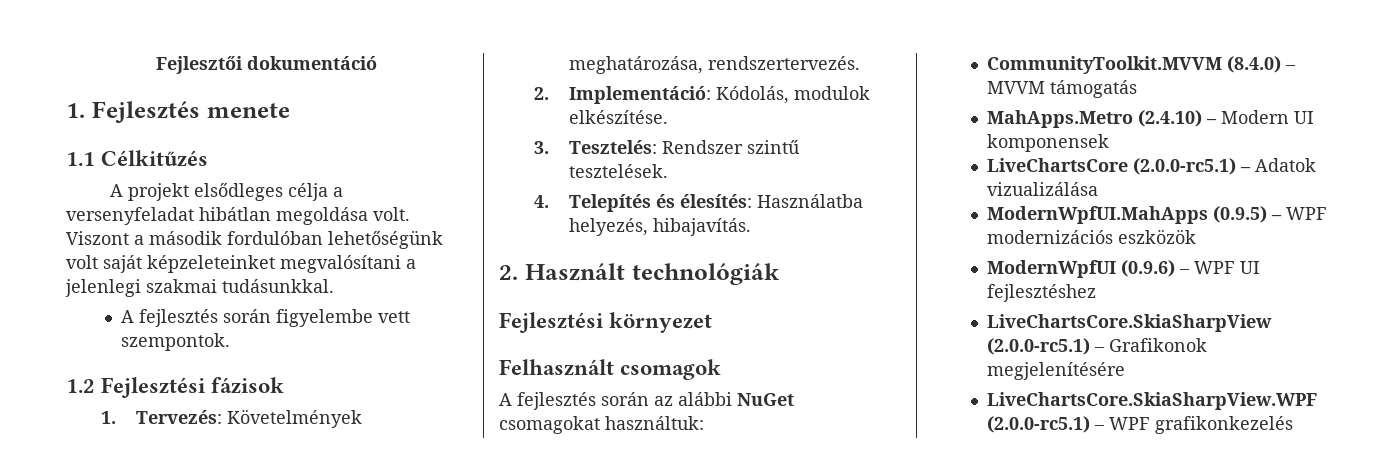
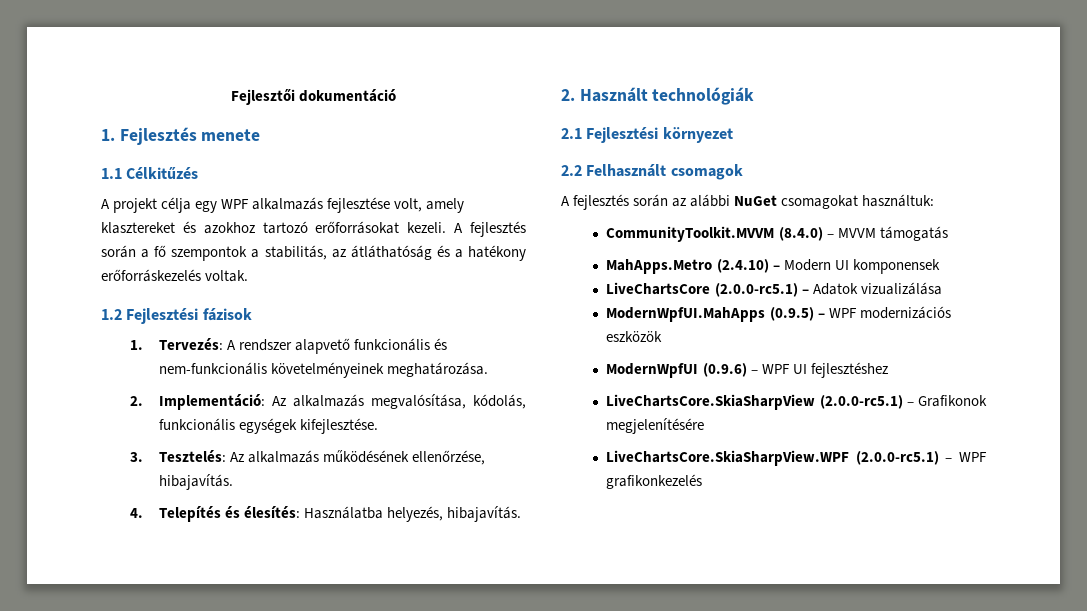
[193,183,343,201] [66,207,410,225] [66,230,443,249] [66,255,416,273] [65,279,334,297] [120,309,410,327] [120,333,230,351] elsődleges célja a versenyfeladat hibátlan megoldása volt. Viszont a második fordulóban lehetőségünk volt saját képzeleteinket megvalósítani a jelenlegi szakmai tudásunkkal. // A fejlesztés során figyelembe vett szempontok. -> [161,197,465,213] [101,221,527,237] [101,245,526,261] [101,269,249,282] célja egy WPF alkalmazás fejlesztése volt, amely klasztereket és azokhoz tartozó erőforrásokat kezeli. A fejlesztés során a fő szempontok a stabilitás, az átláthatóság és a hatékony erőforráskezelés voltak.
[227,409,363,428] [569,56,861,74] [534,86,871,104] [569,110,669,124] [534,140,801,154] [569,164,669,178] Követelmények meghatározása, rendszertervezés. // 2. Implementáció: Kódolás, modulok elkészítése. // 3. Tesztelés: Rendszer szintű tesztelések. -> [226,338,448,354] [158,362,489,378] [129,394,526,410] [158,418,379,434] [129,450,486,465] [158,474,233,490] A rendszer alapvető funkcionális és nem-funkcionális követelményeinek meghatározása. // 2. Implementáció: Az alkalmazás megvalósítása, kódolás, funkcionális egységek kifejlesztése. // 3. Tesztelés: Az alkalmazás működésének ellenőrzése, hibajavítás.
(780, 274) none -> [561,128,582,139] 2.1
(713, 322) none -> [561,165,582,176] 2.2

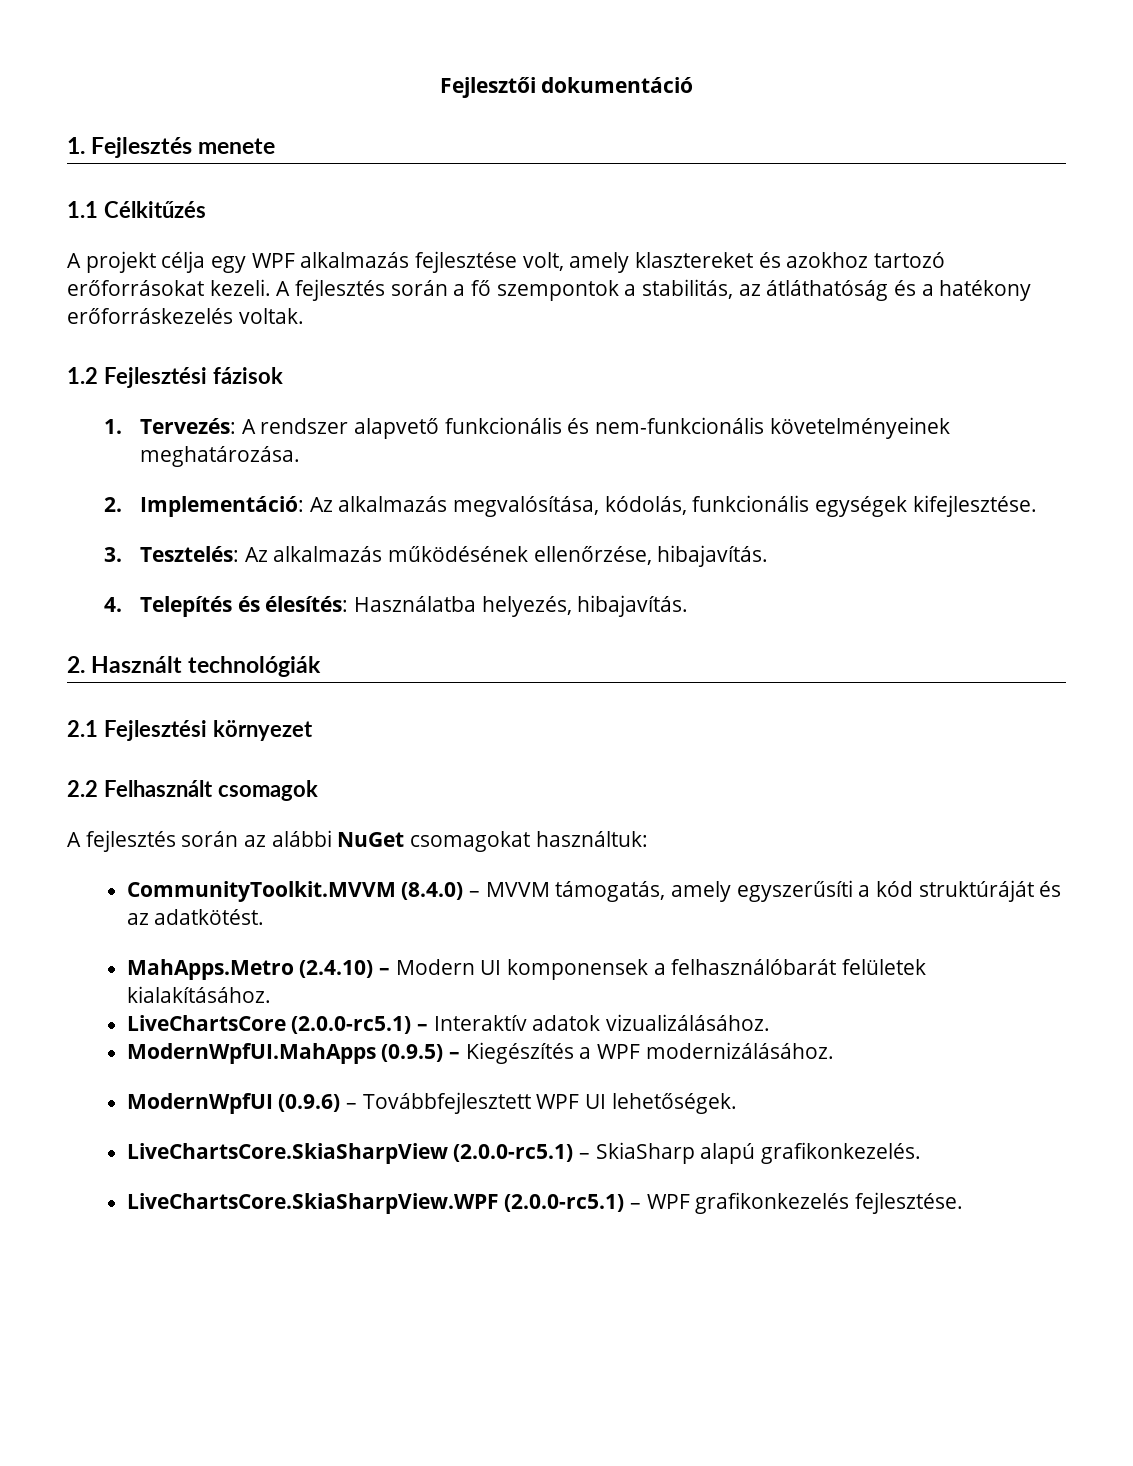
[879,226,948,241] támogatás -> [555,880,1062,902] [126,909,265,925] támogatás, amely egyszerűsíti a kód struktúráját és az adatkötést.
(940, 266) none -> [653,959,926,975] [126,986,271,1003] a felhasználóbarát felületek kialakításához.
[812,282,942,295] Adatok vizualizálása -> [433,1014,770,1031] Interaktív adatok vizualizálásához.
[828,306,951,319] [606,331,663,342] WPF modernizációs eszközök -> [465,1042,834,1064] Kiegészítés a WPF modernizálásához.
(758, 372) none -> [362,1092,531,1114] Továbbfejlesztett
[810,362,888,378] fejlesztéshez -> [611,1093,737,1114] lehetőségek.
[918,395,987,407] [606,418,705,434] Grafikonok megjelenítésére -> [595,1142,921,1164] SkiaSharp alapú grafikonkezelés.
(703, 481) none -> [854,1192,963,1214] fejlesztése.

